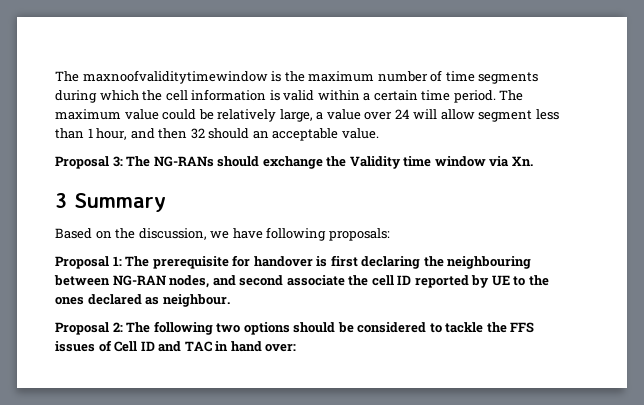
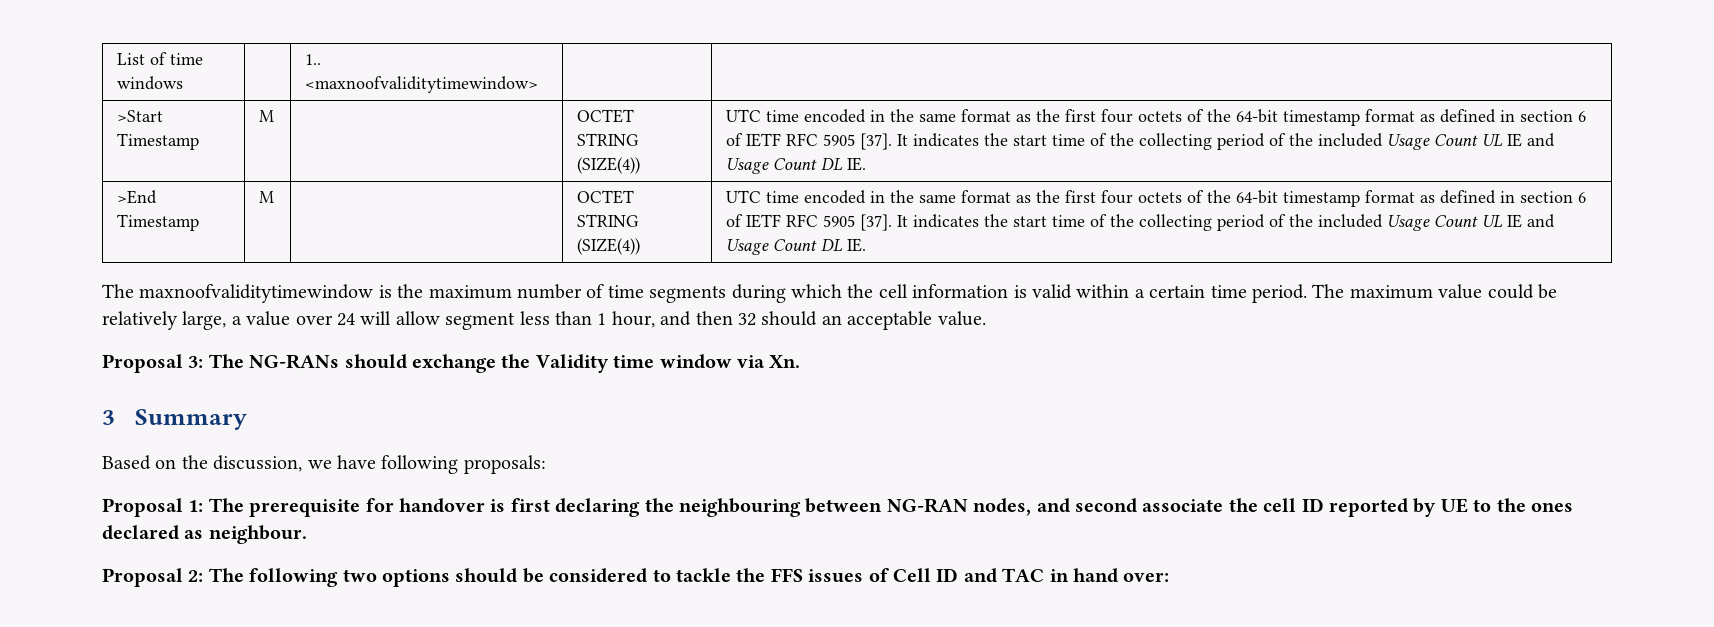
(55, 76) none -> [116,52,203,65] [116,76,183,90] [304,54,321,65] [304,76,538,93] [116,110,163,122] [116,133,199,150] [258,110,274,122] [576,109,634,123] [576,133,638,146] [576,157,640,174] [725,109,1586,126] [725,133,1555,150] [725,157,866,174] [116,190,157,204] [116,214,199,231] [258,191,274,203] [576,190,634,204] [576,214,638,227] [576,238,640,255] [725,190,1586,207] [725,214,1555,231] [725,238,866,255] List of time windows | | 1.. <maxnoofvaliditytimewindow> | | // >Start Timestamp | M | | OCTET STRING (SIZE(4)) | UTC time encoded in the same format as the first four octets of the 64-bit timestamp format as defined in section 6 of IETF RFC 5905 [37]. It indicates the start time of the collecting period of the included Usage Count UL IE and Usage Count DL IE. // >End Timestamp | M | | OCTET STRING (SIZE(4)) | UTC time encoded in the same format as the first four octets of the 64-bit timestamp format as defined in section 6 of IETF RFC 5905 [37]. It indicates the start time of the collecting period of the included Usage Count UL IE and Usage Count DL IE. //

